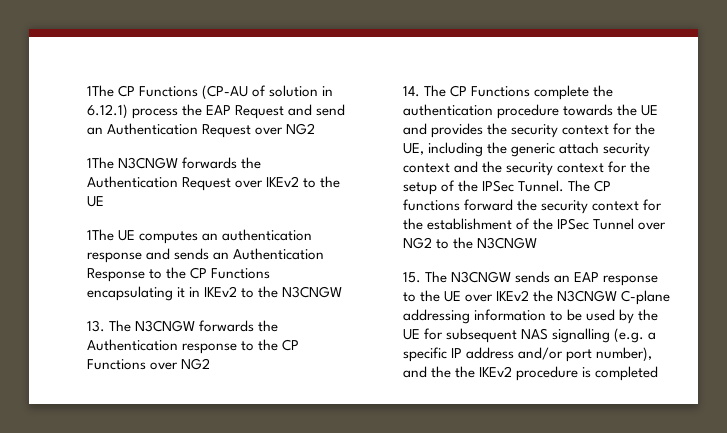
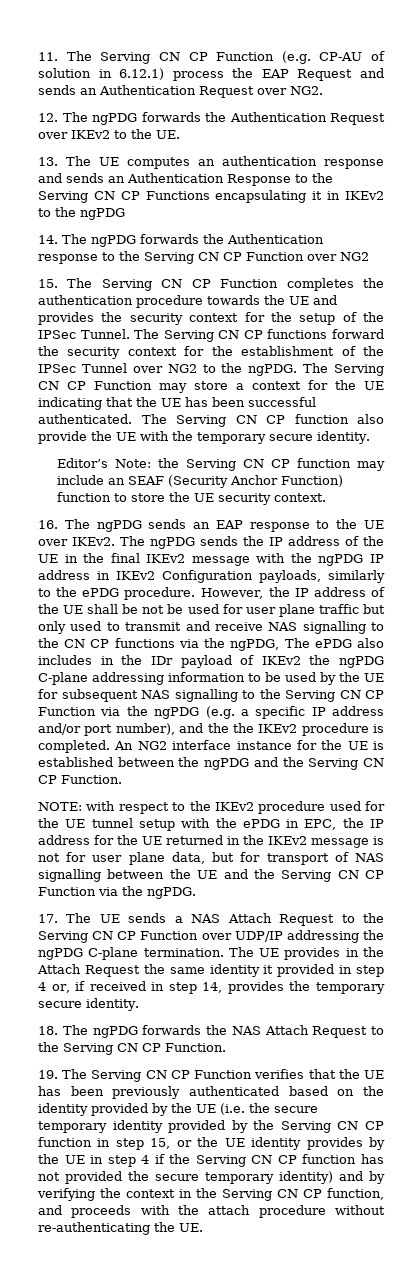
[86,85,248,100] 1The CP Functions (CP-AU -> [37,51,363,64] 11. The Serving CN CP Function (e.g. CP-AU
[316,104,346,116] send -> [37,85,76,95] sends
[286,123,316,135] [86,157,178,169] NG2 // 1The N3CNGW -> [289,86,323,95] [37,112,137,125] NG2. // 12. The ngPDG
[86,196,104,207] [86,229,114,241] UE // 1The -> [155,130,180,139] [37,156,91,166] UE. // 13. The
(186, 273) none -> [37,191,115,203] Serving CN
[282,286,343,298] [86,320,195,332] N3CNGW // 13. The N3CNGW -> [79,208,125,220] [37,234,136,247] ngPDG // 14. The ngPDG
[282,339,300,351] [86,358,210,370] [402,85,590,100] CP Functions over NG2 // 14. The CP Functions complete -> [143,252,369,264] [37,278,354,291] Serving CN CP Function over NG2 // 15. The Serving CN CP Function completes
[402,142,651,157] [402,161,651,176] UE, including the generic attach security context and the security context for the -> (292, 317) none
(591, 186) none -> [163,330,240,342] Serving CN
[476,237,537,249] [402,271,511,283] N3CNGW // 15. The N3CNGW -> [248,363,384,376] [37,380,384,393] [37,397,316,410] [37,414,384,427] [37,431,370,444] [56,458,385,471] [56,475,343,488] [56,492,326,505] [37,519,142,532] ngPDG. The Serving CN CP Function may store a context for the UE indicating that the UE has been successful authenticated. The Serving CN CP function also provide the UE with the temporary secure identity. // Editor’s Note: the Serving CN CP function may include an SEAF (Security Anchor Function) function to store the UE security context. // 16. The ngPDG
(493, 298) none -> [71,536,384,549] [37,553,384,566] [37,570,385,583] [37,587,385,600] [37,604,386,617] [37,621,384,634] [37,638,384,651] [37,655,255,668] IKEv2. The ngPDG sends the IP address of the UE in the final IKEv2 message with the ngPDG IP address in IKEv2 Configuration payloads, similarly to the ePDG procedure. However, the IP address of the UE shall be not be used for user plane traffic but only used to transmit and receive NAS signalling to the CN CP functions via the ngPDG, The ePDG also includes in the IDr payload of
[557,290,618,302] N3CNGW -> [339,656,384,668] ngPDG
(611, 335) none -> [241,689,384,702] [37,706,200,719] to the Serving CN CP Function via the ngPDG
[595,366,659,381] completed -> [37,740,384,753] [37,757,384,770] [37,775,122,784] [37,801,385,814] [37,818,385,831] [37,835,384,848] [37,852,384,865] [37,869,384,882] [37,886,196,899] [37,913,385,926] [37,930,385,943] [37,947,384,960] [36,964,384,977] [37,981,386,994] [37,998,139,1011] [37,1025,384,1038] [37,1042,226,1055] [37,1069,384,1082] [37,1086,384,1099] [37,1103,318,1116] [37,1120,385,1133] [37,1137,386,1150] [37,1154,385,1167] [37,1171,385,1184] [36,1188,384,1201] [37,1205,385,1218] [37,1222,203,1235] completed. An NG2 interface instance for the UE is established between the ngPDG and the Serving CN CP Function. // NOTE: with respect to the IKEv2 procedure used for the UE tunnel setup with the ePDG in EPC, the IP address for the UE returned in the IKEv2 message is not for user plane data, but for transport of NAS signalling between the UE and the Serving CN CP Function via the ngPDG. // 17. The UE sends a NAS Attach Request to the Serving CN CP Function over UDP/IP addressing the ngPDG C-plane termination. The UE provides in the Attach Request the same identity it provided in step 4 or, if received in step 14, provides the temporary secure identity. // 18. The ngPDG forwards the NAS Attach Request to the Serving CN CP Function. // 19. The Serving CN CP Function verifies that the UE has been previously authenticated based on the identity provided by the UE (i.e. the secure temporary identity provided by the Serving CN CP function in step 15, or the UE identity provides by the UE in step 4 if the Serving CN CP function has not provided the secure temporary identity) and by verifying the context in the Serving CN CP function, and proceeds with the attach procedure without re-authenticating the UE.

